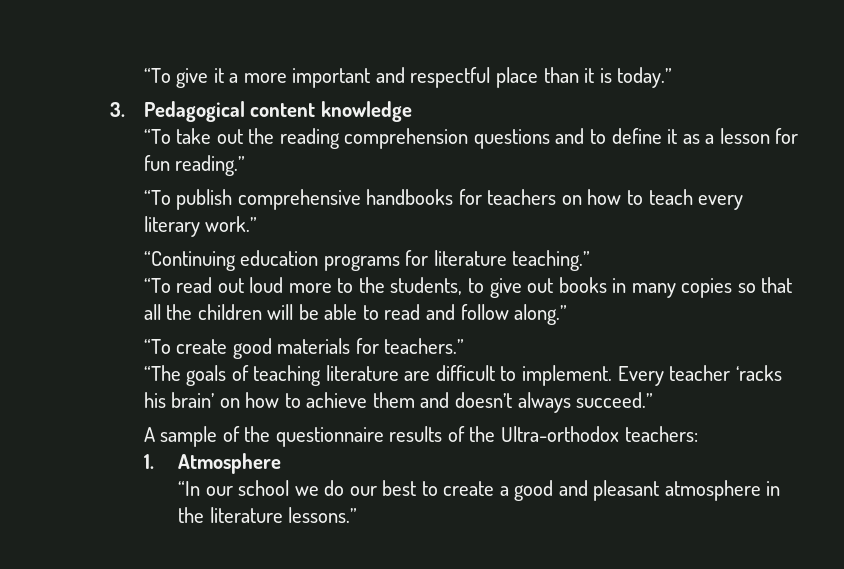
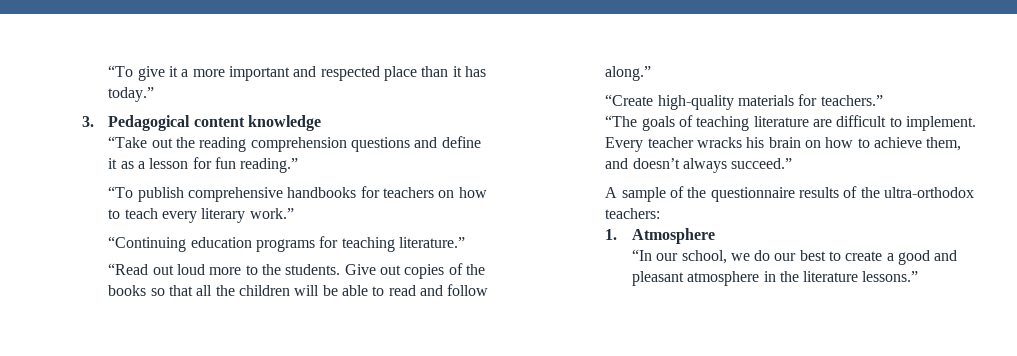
[410,67,491,88] respectful -> [320,66,380,81] respected
[599,68,612,83] is -> [464,66,486,77] has
[143,128,212,144] “To take -> [108,136,148,148] “Take
[589,129,606,144] to -> (438, 142) none
[433,250,591,271] [143,277,213,293] literature teaching.” // “To read -> [341,237,465,252] [108,263,149,275] teaching literature.” // “Read
[390,277,733,298] students, to give out books in many copies -> [285,263,485,279] [108,285,147,296] students. Give out copies of the books
[143,338,272,359] “To create good -> [605,94,734,110] “Create high-quality
[735,365,782,381] [143,392,215,408] ‘racks his brain’ -> [697,137,801,148] wracks his brain
[372,392,415,408] them -> [926,137,962,151] them,
[501,426,620,442] Ultra-orthodox -> [883,187,974,198] ultra-orthodox
[238,480,290,496] school -> [681,250,727,264] school,

